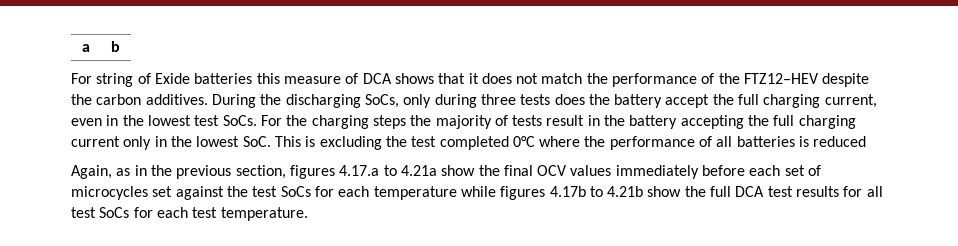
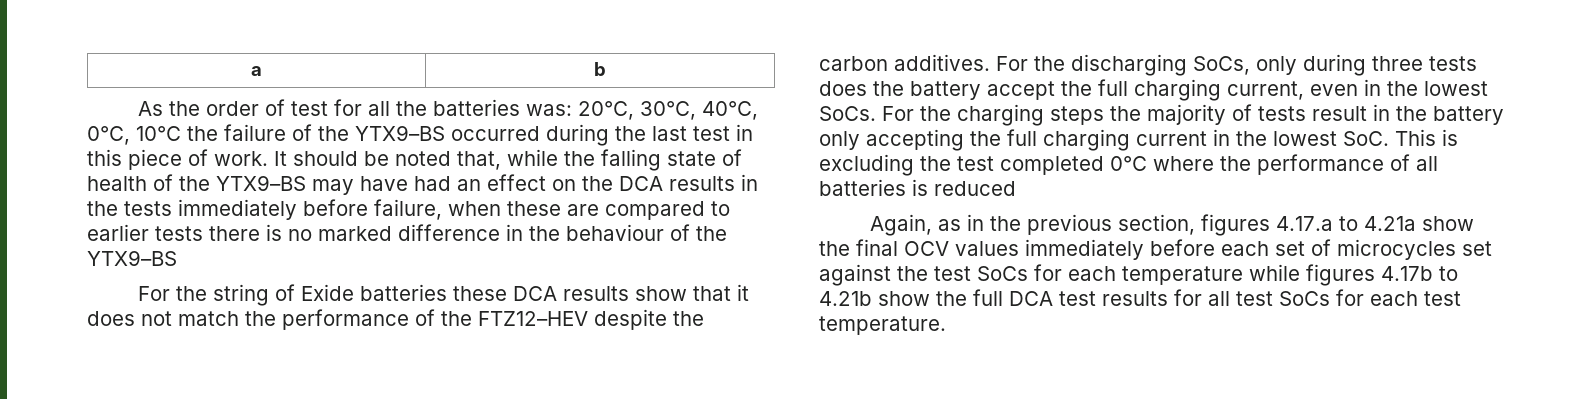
[71,73,92,84] // For -> [137,99,758,120] [87,124,753,146] [87,149,742,171] [87,174,758,195] [87,199,730,220] [87,224,727,241] [87,250,177,266] [137,286,207,301] // As the order of test for all the batteries was: 20°C, 30°C, 40°C, 0°C, 10°C the failure of the YTX9–BS occurred during the last test in this piece of work. It should be noted that, while the falling state of health of the YTX9–BS may have had an effect on the DCA results in the tests immediately before failure, when these are compared to earlier tests there is no marked difference in the behaviour of the YTX9–BS // For the
[256,73,434,84] this measure of DCA shows -> [452,286,687,301] these DCA results show
[211,94,256,108] During -> [996,56,1028,71] For
[194,115,220,126] test -> (1488, 88) none
(678, 122) none -> [819,131,860,150] only
[123,136,152,150] only -> (1207, 138) none

